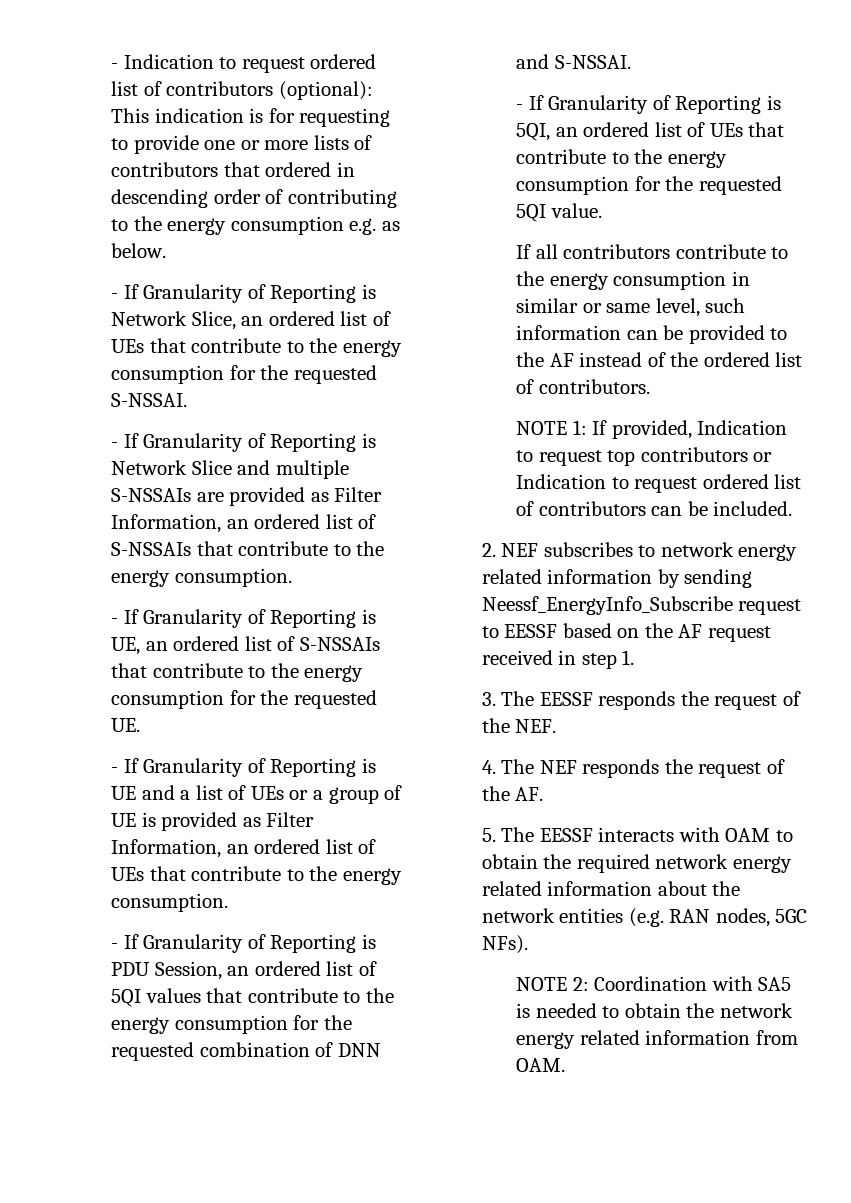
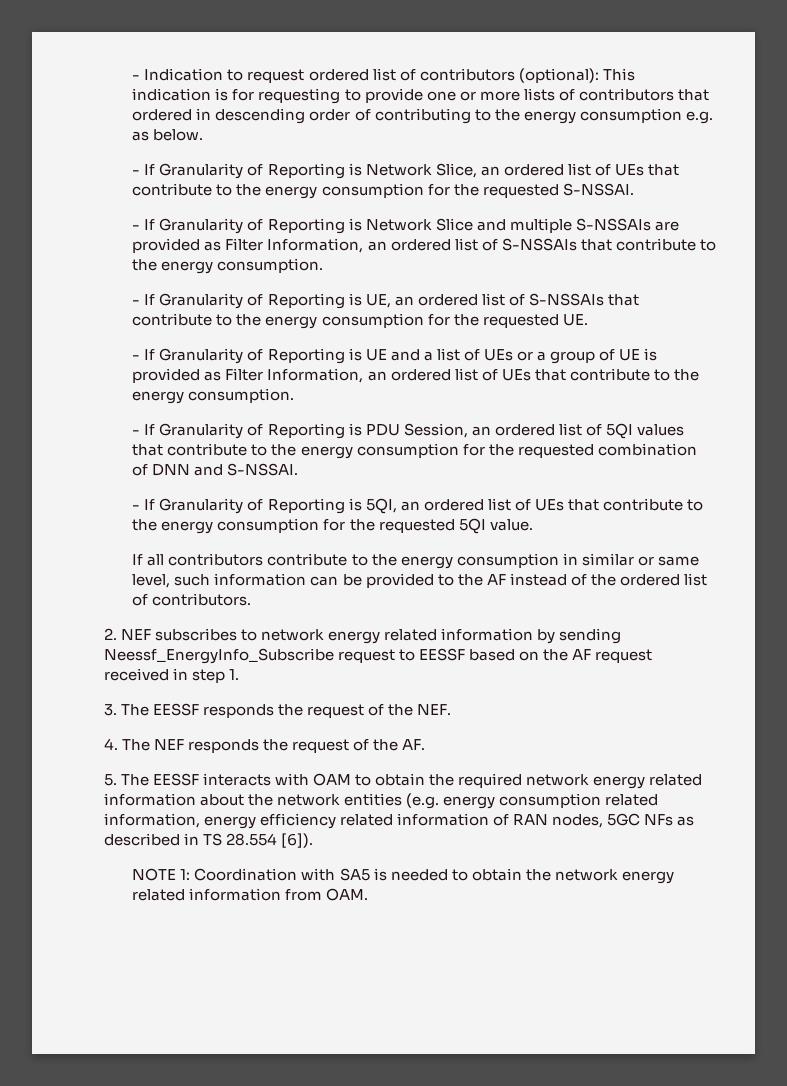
[516,420,788,439] [516,447,773,466] [516,474,802,493] [516,501,793,516] // NOTE 1: If provided, Indication to request top contributors or Indication to request ordered list of contributors can be included. -> (252, 599) none
[669,908,808,927] [481,935,528,954] [516,977,589,991] RAN nodes, 5GC NFs). // NOTE 2: -> [442,793,659,809] [103,813,695,829] [103,833,313,848] [132,868,191,881] energy consumption related information, energy efficiency related information of RAN nodes, 5GC NFs as described in TS 28.554 [6]). // NOTE 1:

